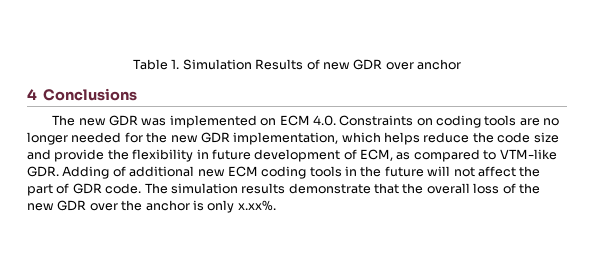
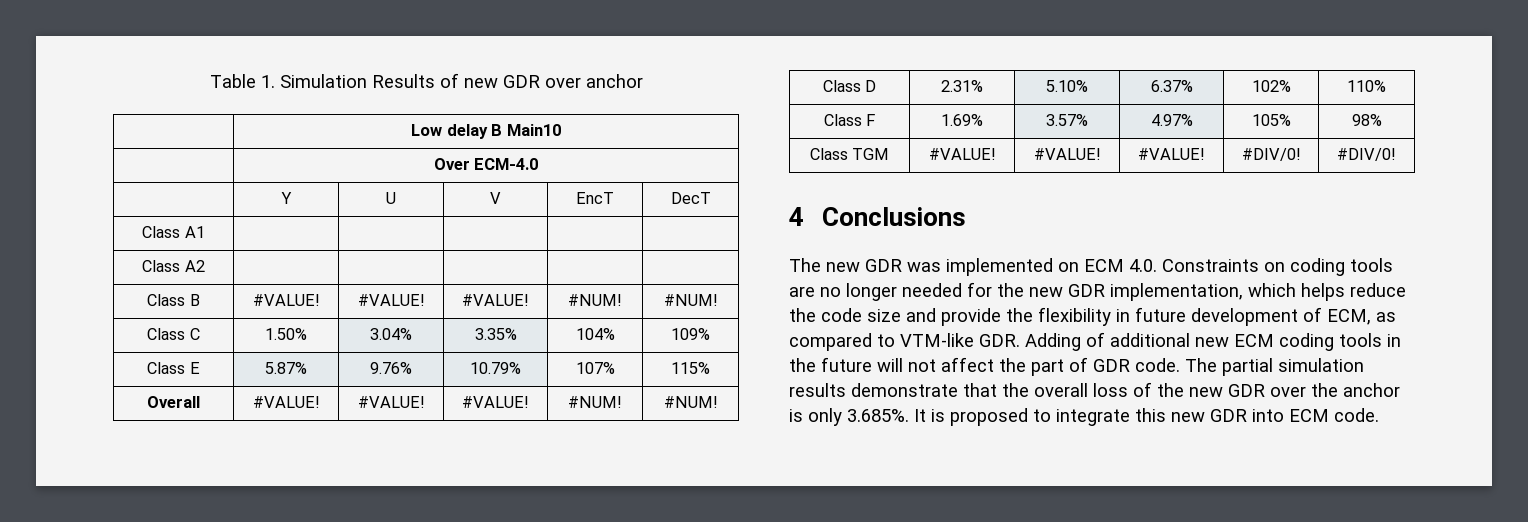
(461, 64) none -> [411,124,561,139] [433,158,539,170] [280,192,292,204] [385,192,396,204] [489,192,501,204] [576,192,614,204] [670,192,711,204] [142,226,205,238] [142,260,205,272] [147,294,200,306] [252,294,320,306] [357,294,425,306] [461,294,529,306] [568,294,622,306] [663,294,718,306] [147,328,200,340] [265,328,307,340] [370,328,412,340] [474,328,517,340] [575,328,615,340] [671,328,710,340] [147,362,200,374] [265,362,307,374] [370,362,412,374] [469,362,521,374] [575,362,615,374] [671,362,710,374] [147,396,200,408] [252,396,320,408] [357,396,425,408] [461,396,529,408] [568,396,622,408] [663,396,718,408] [822,80,877,92] [941,80,983,92] [1046,80,1088,92] [1150,80,1193,92] [1251,80,1291,92] [1347,80,1386,92] [823,114,876,126] [941,114,983,126] [1046,114,1088,126] [1150,114,1193,126] [1251,114,1291,126] [1351,114,1382,126] [809,148,890,160] [928,148,996,160] [1033,148,1101,160] [1138,148,1205,160] [1241,148,1301,161] [1337,148,1396,161] // | Low delay B Main10 // | Over ECM-4.0 // | Y | U | V | EncT | DecT // Class A1 | | | | | // Class A2 | | | | | // Class B | #VALUE! | #VALUE! | #VALUE! | #NUM! | #NUM! // Class C | 1.50% | 3.04% | 3.35% | 104% | 109% // Class E | 5.87% | 9.76% | 10.79% | 107% | 115% // Overall | #VALUE! | #VALUE! | #VALUE! | #NUM! | #NUM! // Class D | 2.31% | 5.10% | 6.37% | 102% | 110% // Class F | 1.69% | 3.57% | 4.97% | 105% | 98% // Class TGM | #VALUE! | #VALUE! | #VALUE! | #DIV/0! | #DIV/0!
(168, 188) none -> [1222,358,1273,376] partial
[237,200,276,211] x.xx%. -> [847,408,1379,426] 3.685%. It is proposed to integrate this new GDR into ECM code.

